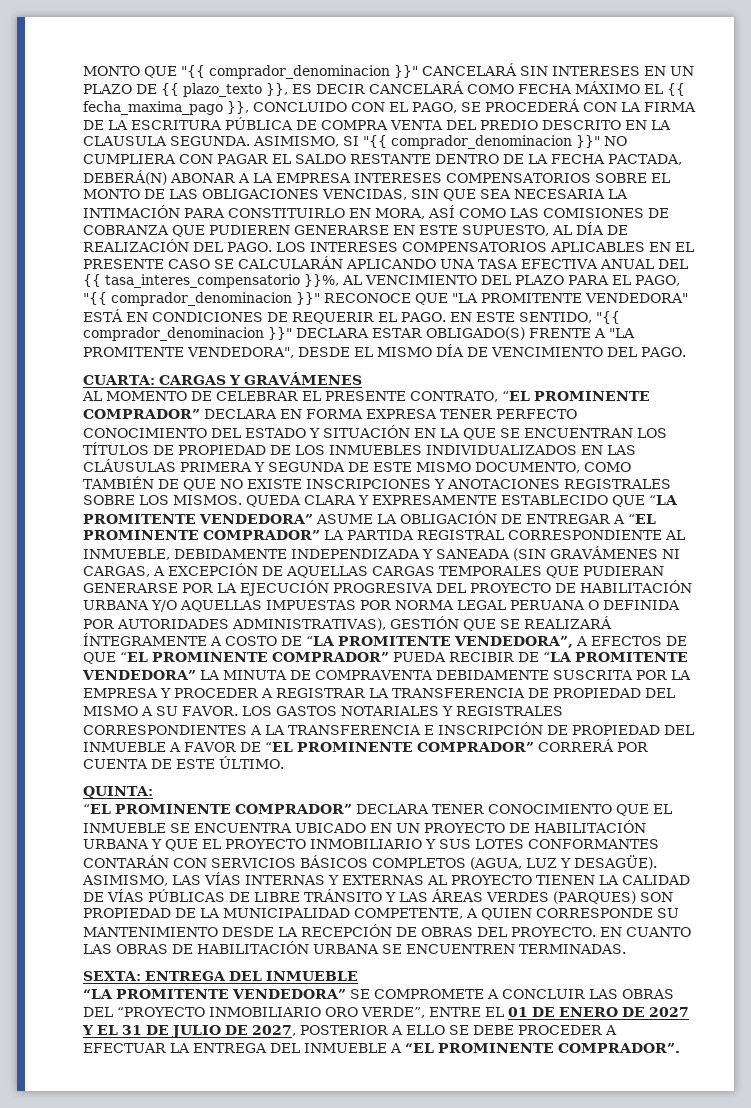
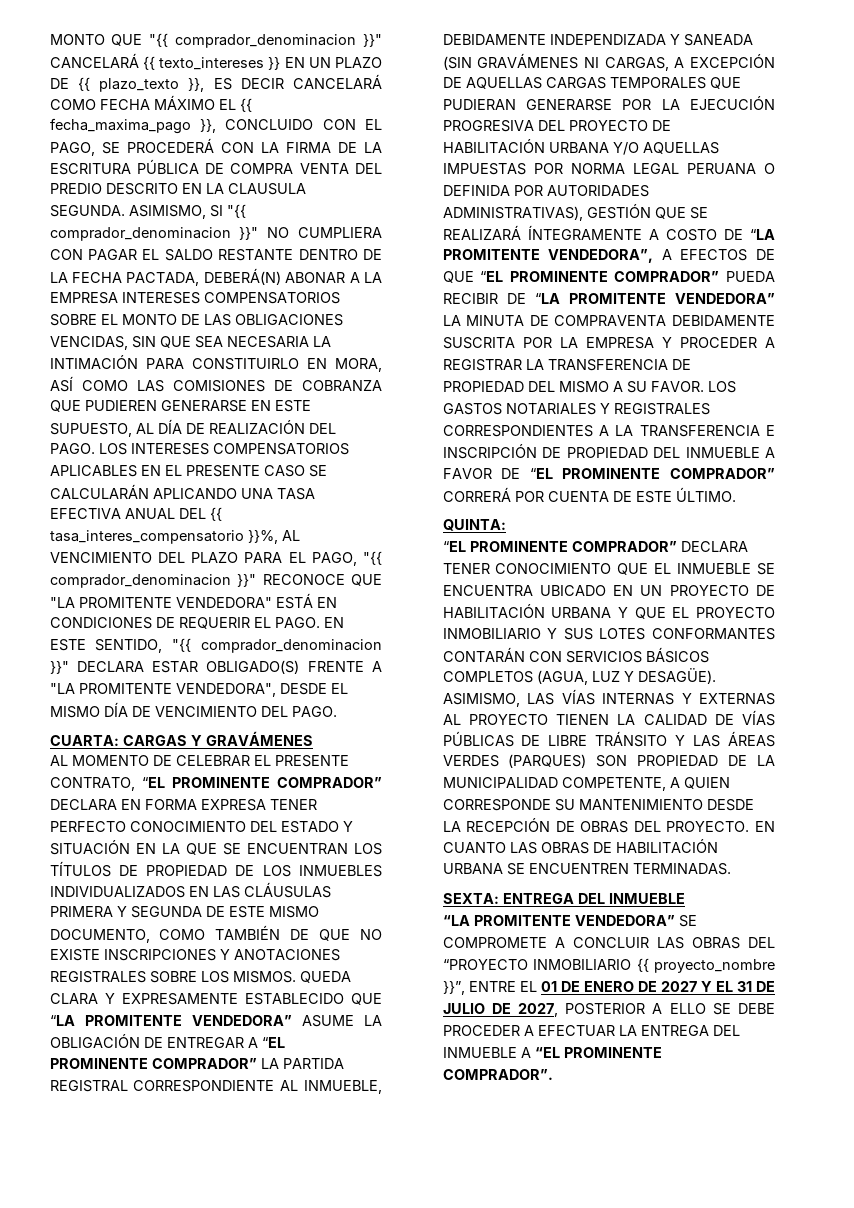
[519,66,640,76] SIN INTERESES -> [142,56,281,70] {{ texto_intereses }}
[324,1007,425,1018] ORO VERDE”, -> [636,958,775,973] [442,980,465,995] {{ proyecto_nombre }}”,

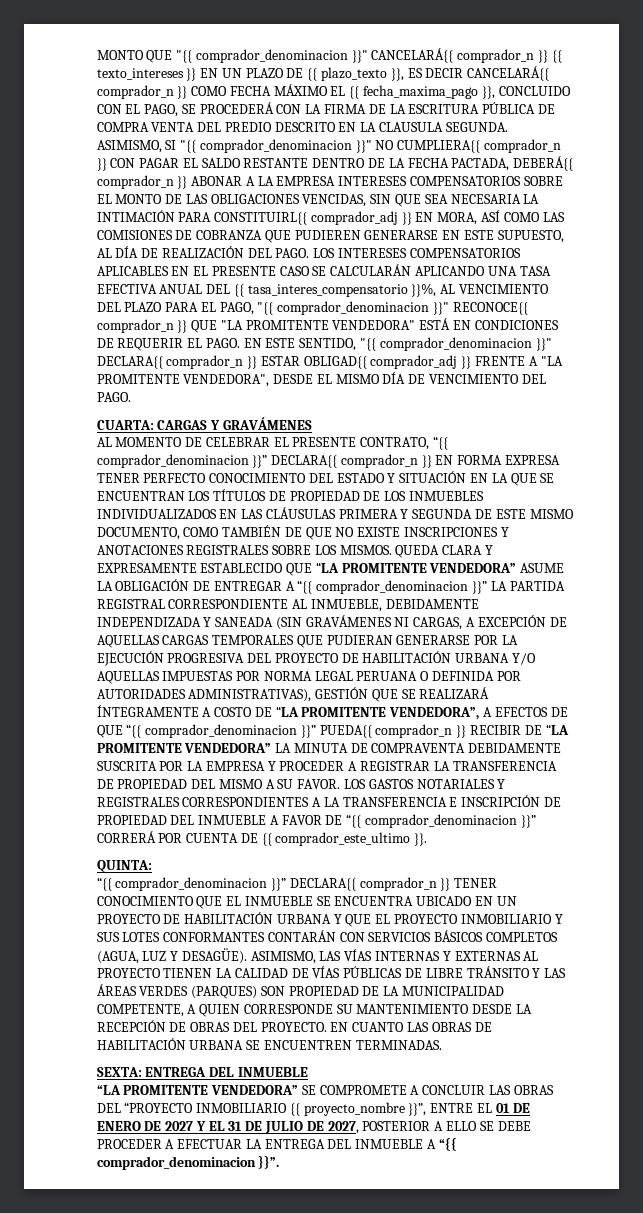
[49,53,139,68] CANCELARÁ -> [371,48,549,63] CANCELARÁ{{ comprador_n }}
[293,74,383,89] CANCELARÁ -> [467,66,550,81] [96,85,188,99] CANCELARÁ{{ comprador_n }}
[298,227,383,238] CUMPLIERA -> [397,139,562,153] [96,158,107,171] CUMPLIERA{{ comprador_n }}
[203,268,281,285] DEBERÁ(N) -> [513,156,574,171] [96,175,188,189] DEBERÁ{{ comprador_n }}
[191,358,299,370] CONSTITUIRLO -> [214,211,412,225] CONSTITUIRL{{ comprador_adj }}
[262,574,345,585] RECONOCE -> [452,302,528,315] [96,319,188,333] RECONOCE{{ comprador_n }}
[76,660,300,674] DECLARA ESTAR OBLIGADO(S) -> [96,355,472,369] DECLARA{{ comprador_n }} ESTAR OBLIGAD{{ comprador_adj }}
[141,777,382,788] [49,799,117,810] “EL PROMINENTE COMPRADOR” DECLARA -> [433,436,449,450] [96,454,432,468] “{{ comprador_denominacion }}” DECLARA{{ comprador_n }}
[261,1037,285,1048] [49,1058,257,1069] “EL PROMINENTE COMPRADOR” -> [297,580,488,594] “{{ comprador_denominacion }}”
[480,271,775,282] “EL PROMINENTE COMPRADOR” PUEDA -> [126,724,467,738] “{{ comprador_denominacion }}” PUEDA{{ comprador_n }}
[529,468,775,479] “EL PROMINENTE COMPRADOR” -> [346,814,536,828] “{{ comprador_denominacion }}”
[635,487,736,503] [442,519,506,531] [442,541,748,552] ESTE ÚLTIMO. // QUINTA: // “EL PROMINENTE COMPRADOR” DECLARA -> [261,832,428,846] [96,860,152,872] [96,877,451,891] {{ comprador_este_ultimo }}. // QUINTA: // “{{ comprador_denominacion }}” DECLARA{{ comprador_n }}
[534,1047,662,1058] [442,1069,553,1080] “EL PROMINENTE COMPRADOR”. -> [438,1137,457,1151] [96,1155,280,1170] “{{ comprador_denominacion }}”.

